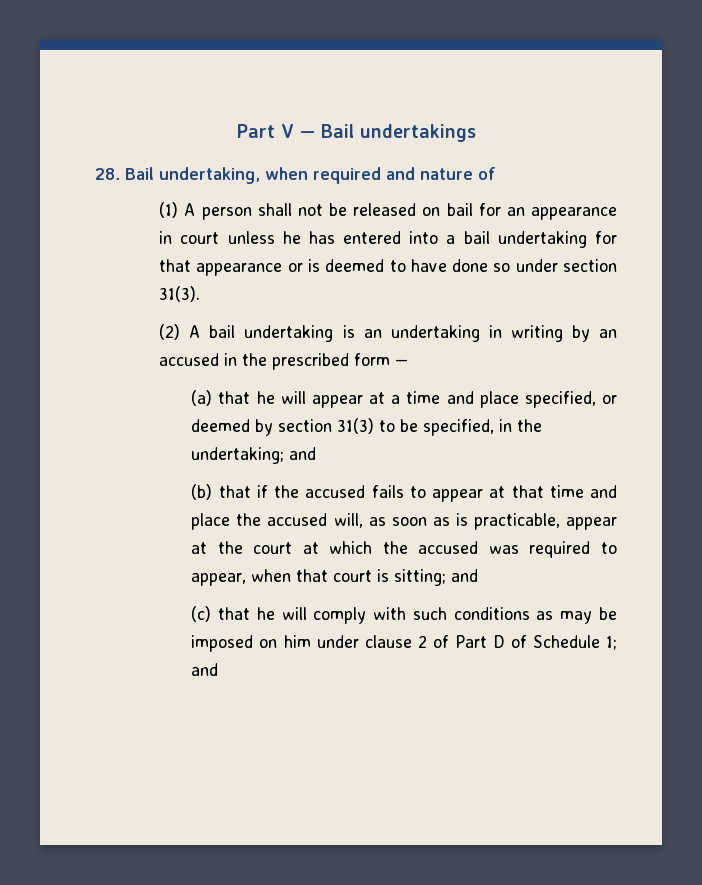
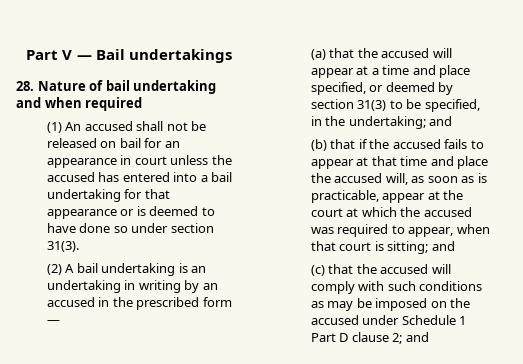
[125,167,260,184] Bail undertaking, -> [37,80,217,94] [16,97,41,108] Nature of bail undertaking and
[386,167,496,180] and nature of -> (143, 104) none
[184,203,252,220] A person -> [65,121,133,131] An accused
[282,231,301,244] he -> [211,155,232,165] [46,172,95,182] the accused
[256,391,275,404] he -> [357,48,430,58] the accused
[256,607,275,620] he -> [356,264,429,274] the accused
[283,635,618,650] him under clause 2 of Part D of Schedule 1; -> [450,298,471,308] [310,315,467,325] [310,332,403,344] the accused under Schedule 1 Part D clause 2;

